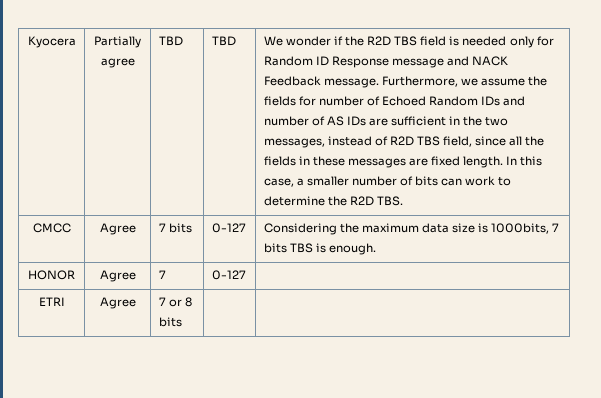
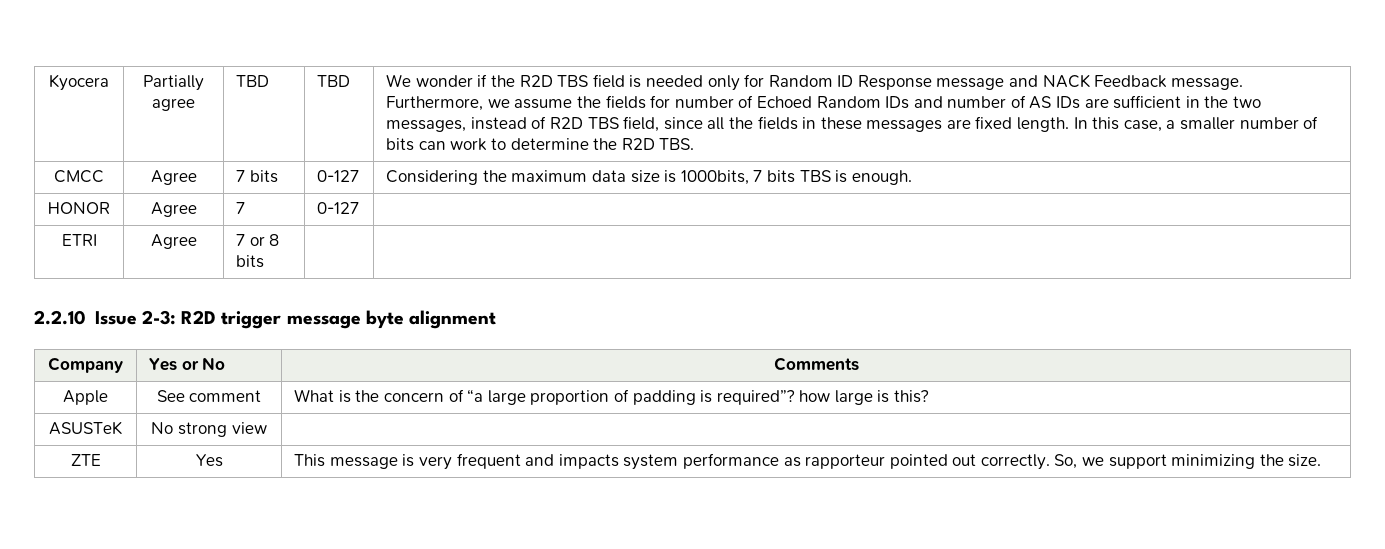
(182, 322) none -> [34,310,497,329] [48,357,123,373] [149,357,226,371] [773,357,859,371] [63,390,108,405] [156,390,262,402] [294,389,930,405] [49,421,122,435] [151,422,267,437] [70,454,101,466] [195,454,223,467] [294,453,1322,470] // 2.2.10 Issue 2-3: R2D trigger message byte alignment // Company | Yes or No | Comments // Apple | See comment | What is the concern of “a large proportion of padding is required”? how large is this? // ASUSTeK | No strong view | // ZTE | Yes | This message is very frequent and impacts system performance as rapporteur pointed out correctly. So, we support minimizing the size.

